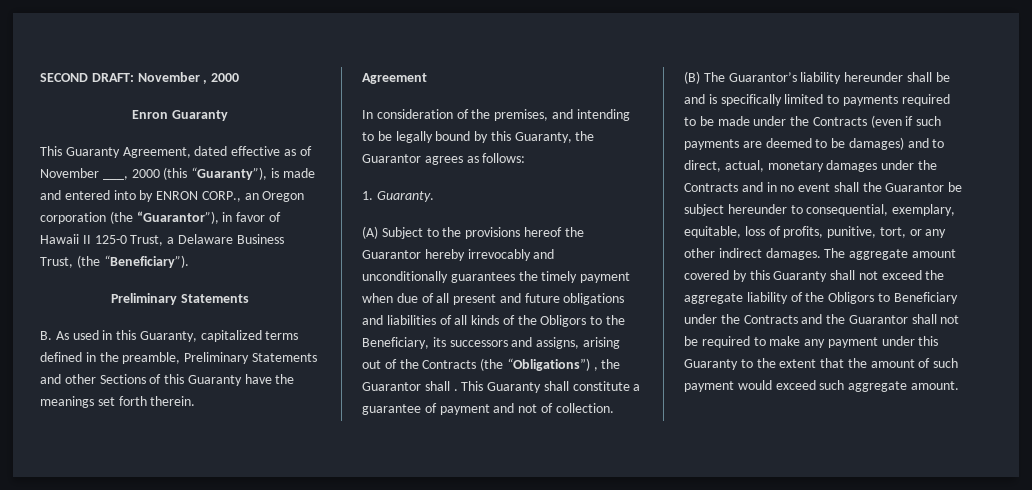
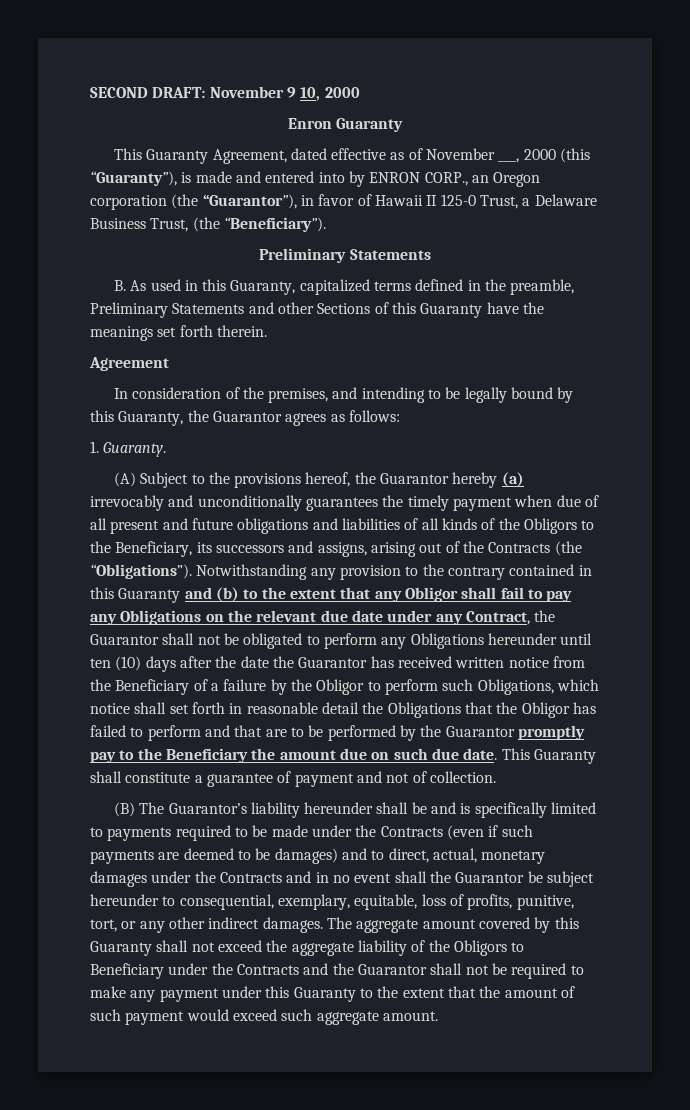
[203,80,208,84] , -> [286,87,321,101] 9 10,
[523,227,562,237] hereof -> [305,472,351,487] hereof,
(465, 255) none -> [501,472,524,487] (a)
[506,358,621,371] [362,381,458,391] “Obligations”) , the Guarantor shall . -> [90,564,592,580] [90,587,573,603] [90,610,556,625] [90,633,593,649] [90,656,585,672] [90,679,599,695] [90,702,596,718] [90,725,585,741] [90,748,498,763] “Obligations”). Notwithstanding any provision to the contrary contained in this Guaranty and (b) to the extent that any Obligor shall fail to pay any Obligations on the relevant due date under any Contract, the Guarantor shall not be obligated to perform any Obligations hereunder until ten (10) days after the date the Guarantor has received written notice from the Beneficiary of a failure by the Obligor to perform such Obligations, which notice shall set forth in reasonable detail the Obligations that the Obligor has failed to perform and that are to be performed by the Guarantor promptly pay to the Beneficiary the amount due on such due date.

